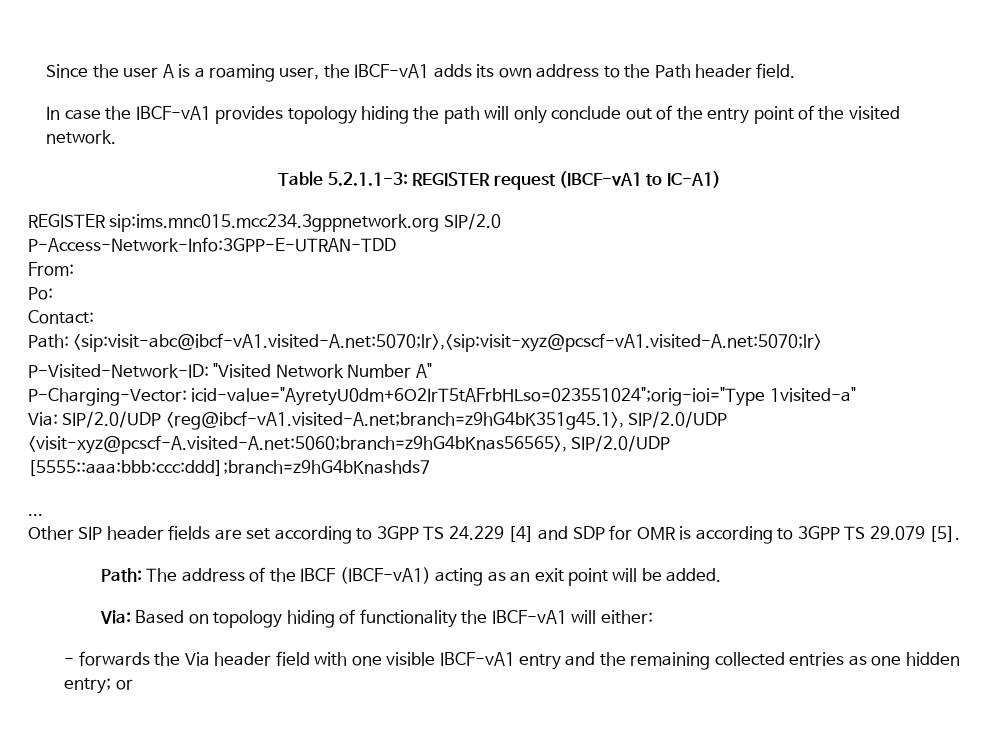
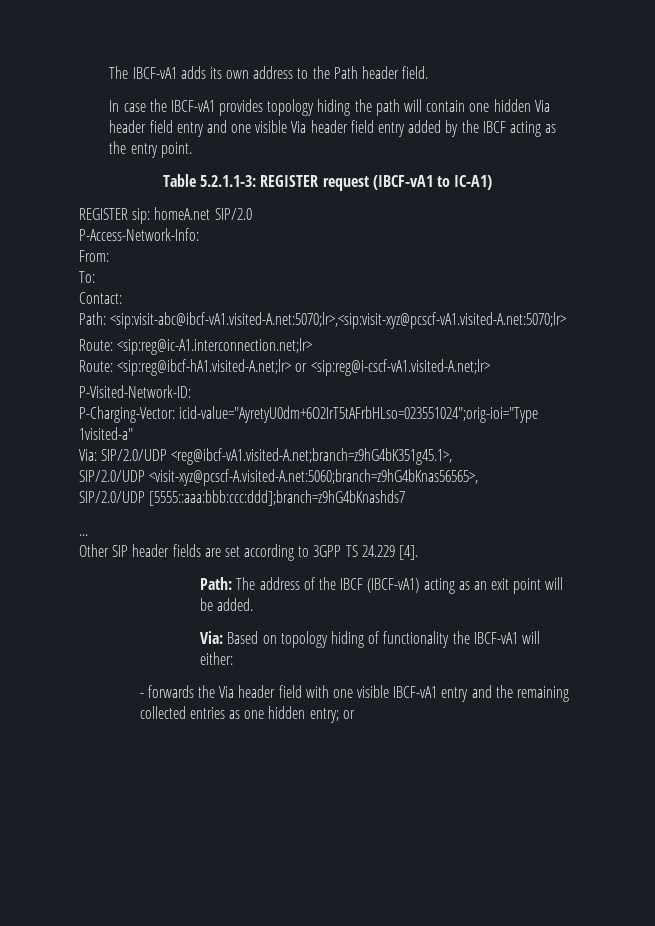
[46,64,350,82] Since the user A is a roaming user, the -> [109,66,129,79] The
[513,105,900,124] [46,130,117,144] only conclude out of the entry point of the visited network. -> [426,99,550,112] [109,120,557,137] [109,141,192,158] contain one hidden Via header field entry and one visible Via header field entry added by the IBCF acting as the entry point.
[109,214,440,232] sip:ims.mnc015.mcc234.3gppnetwork.org -> [132,207,211,224] sip: homeA.net
[28,237,396,252] P-Access-Network-Info:3GPP-E-UTRAN-TDD -> [79,228,199,241] P-Access-Network-Info:
[28,287,53,300] Po: -> [79,271,95,283] To:
[28,363,432,378] P-Visited-Network-ID: "Visited Network Number A" -> [79,338,313,355] [79,359,490,376] [79,385,191,398] Route: <sip:reg@ic-A1.interconnection.net;lr> // Route: <sip:reg@ibcf-hA1.visited-A.net;lr> or <sip:reg@i-cscf-vA1.visited-A.net;lr> // P-Visited-Network-ID:
(624, 420) none -> (453, 456) //
(567, 444) none -> (479, 477) //
[508,525,960,544] [4] and SDP for OMR is according to 3GPP TS 29.079 [5]. -> [399,545,419,560] [4].

